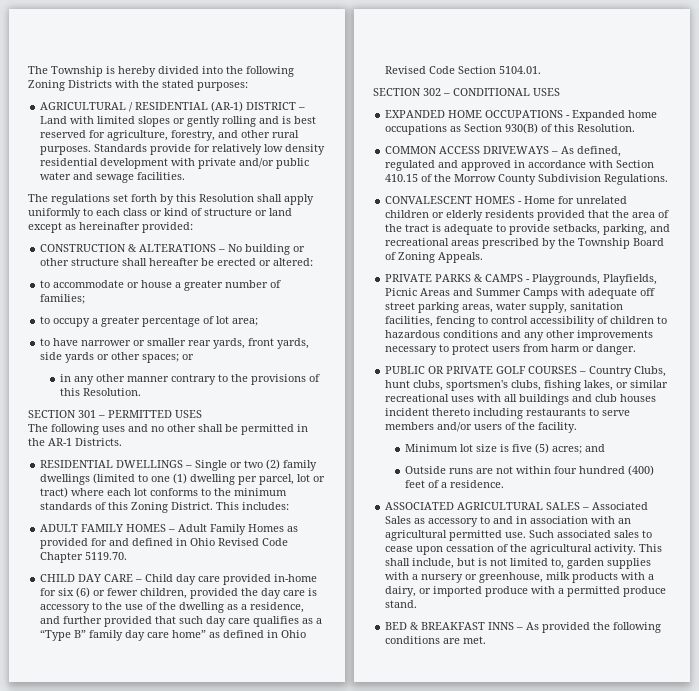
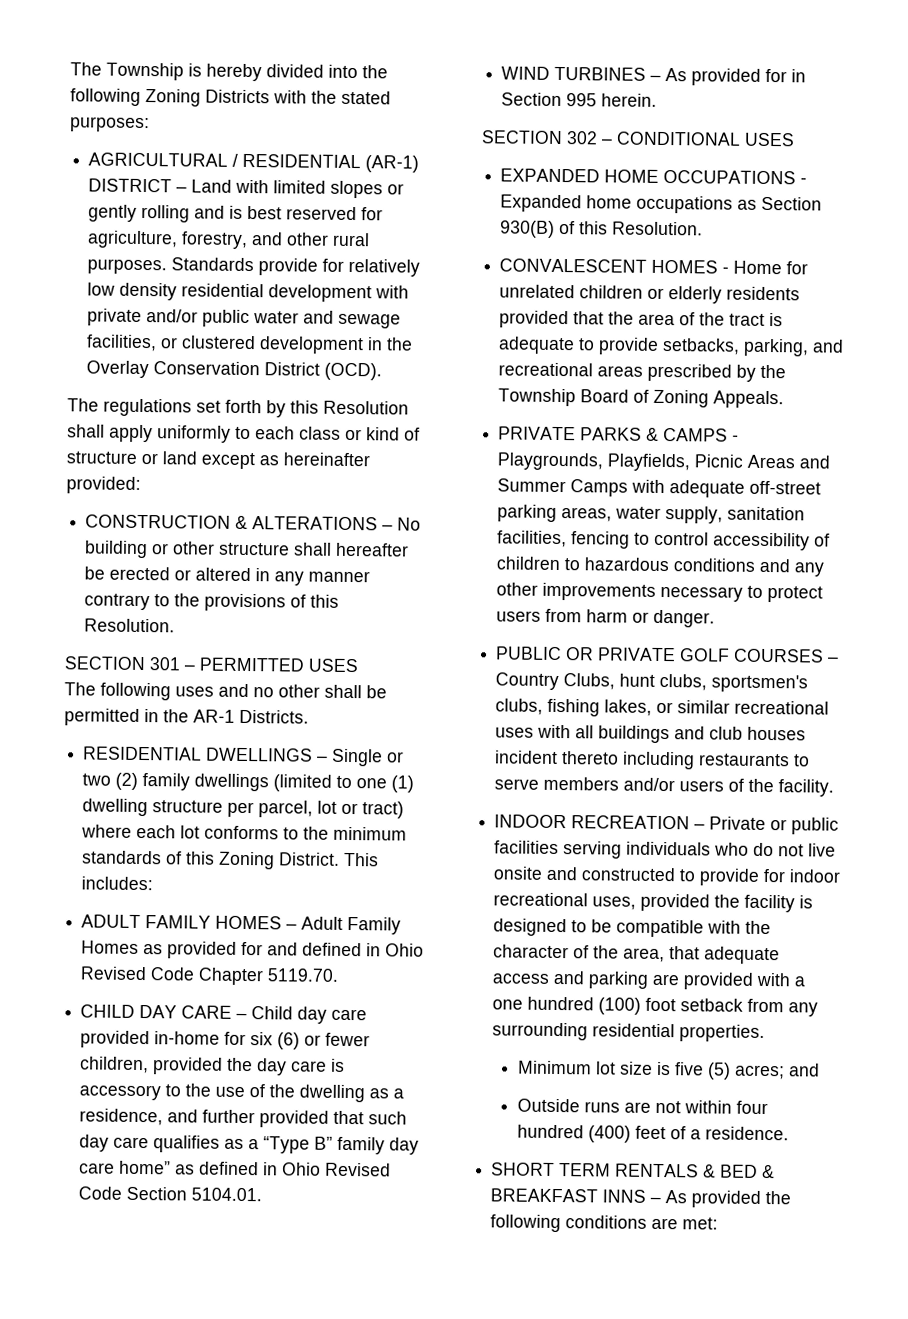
[137,172,186,180] facilities. -> [86,334,414,355] [86,360,383,381] facilities, or clustered development in the Overlay Conservation District (OCD).
[273,258,314,266] [40,280,282,291] [40,294,86,304] [40,316,259,327] [40,338,310,349] [40,352,195,363] altered: // to accommodate or house a greater number of families; // to occupy a greater percentage of lot area; // to have narrower or smaller rear yards, front yards, side yards or other spaces; or // -> [195,567,252,582] altered
[95,374,125,382] other -> (305, 578) none
(236, 479) none -> [152,800,224,813] structure
(542, 70) none -> [501,66,807,86] [501,92,658,107] // WIND TURBINES – As provided for in Section 995 herein.
[385,146,622,157] [385,160,655,171] [385,174,669,185] // COMMON ACCESS DRIVEWAYS – As defined, regulated and approved in accordance with Section 410.15 of the Morrow County Subdivision Regulations. -> (704, 228) none
[640,288,656,296] [385,302,416,310] off street -> [749,480,822,495] off-street
(578, 427) none -> [494,814,840,835] [494,840,837,859] [493,866,841,886] [493,892,814,913] [493,918,772,938] [493,944,781,965] [492,970,806,990] [492,996,819,1017] [492,1022,766,1043] // INDOOR RECREATION – Private or public facilities serving individuals who do not live onsite and constructed to provide for indoor recreational uses, provided the facility is designed to be compatible with the character of the area, that adequate access and parking are provided with a one hundred (100) foot setback from any surrounding residential properties.
[385,502,649,510] [385,516,632,527] [385,530,653,541] [385,544,663,555] [385,558,652,569] [385,572,655,583] [385,586,667,597] [385,600,418,608] ASSOCIATED AGRICULTURAL SALES – Associated Sales as accessory to and in association with an agricultural permitted use. Such associated sales to cease upon cessation of the agricultural activity. This shall include, but is not limited to, garden supplies with a nursery or greenhouse, milk products with a dairy, or imported produce with a permitted produce stand. // -> [491,1162,717,1178] SHORT TERM RENTALS &
[463,636,487,644] met. -> [682,1217,719,1230] met:

